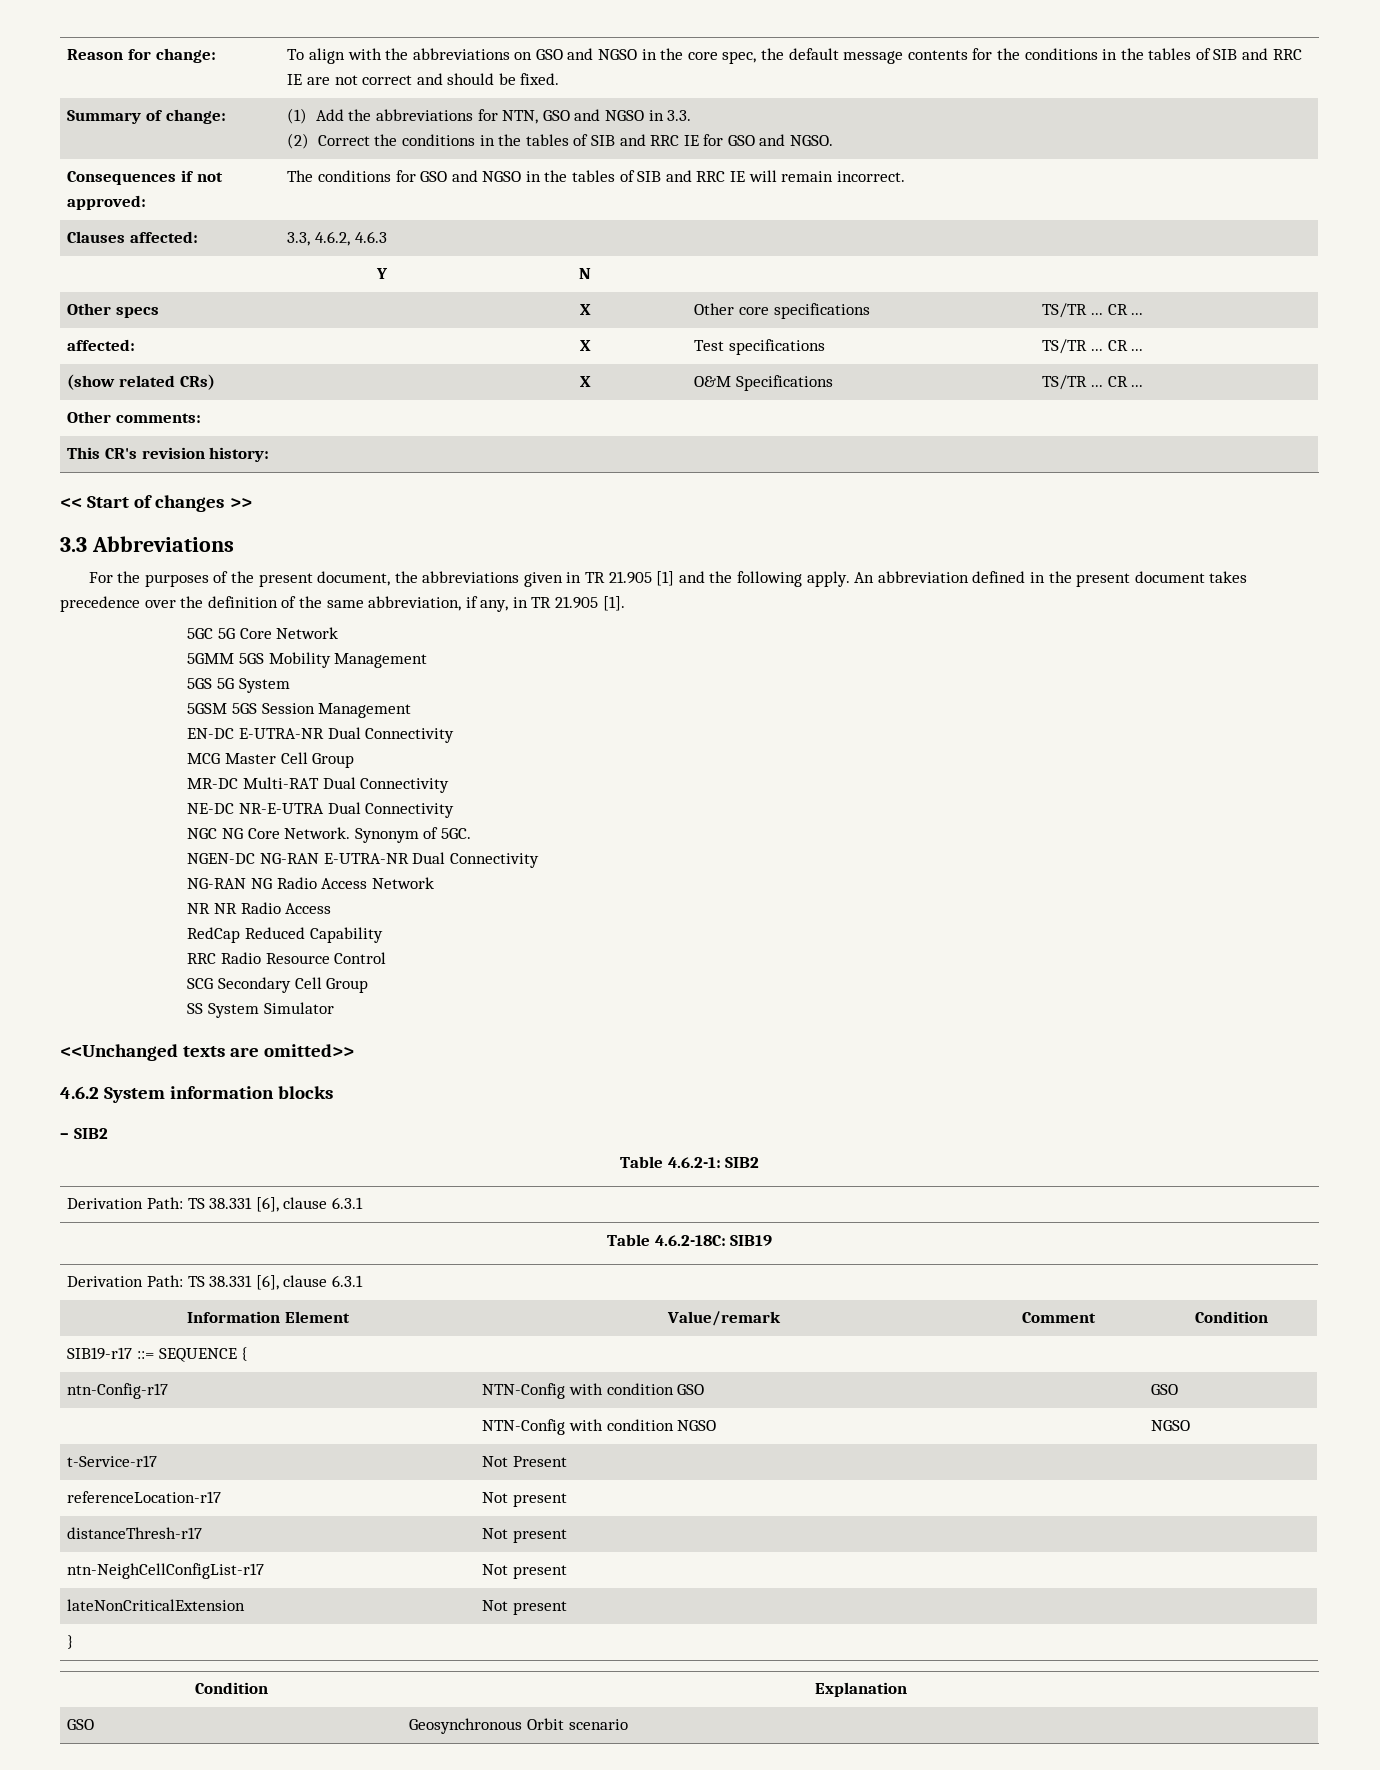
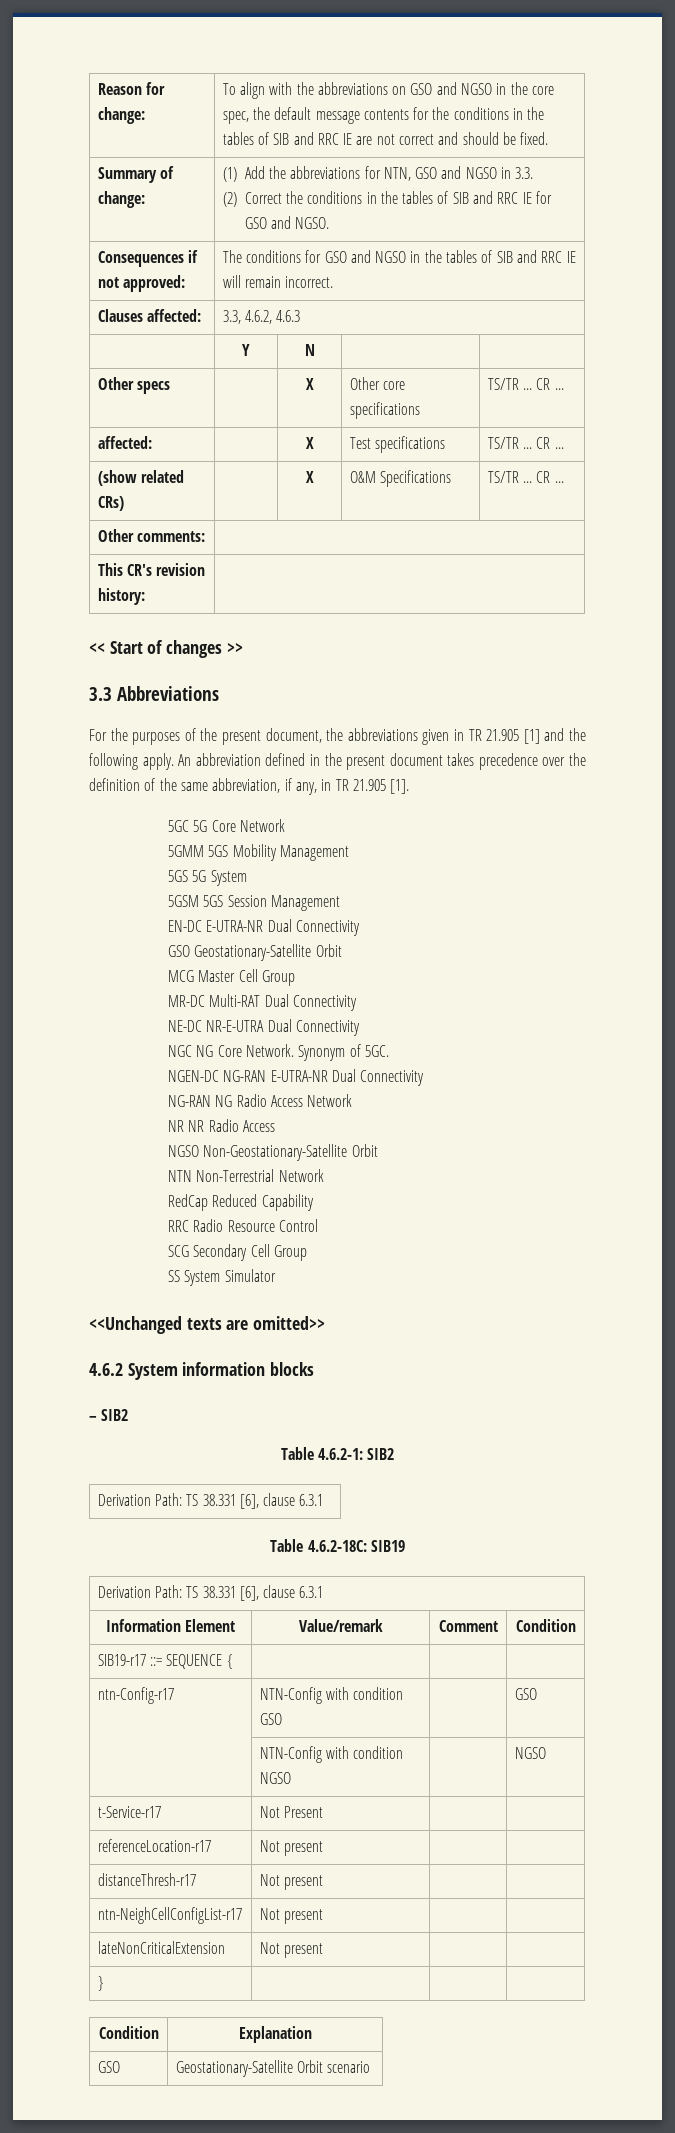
(455, 735) none -> [168,944,342,961] // GSO Geostationary-Satellite Orbit
(332, 908) none -> [168,1144,378,1161] [168,1169,324,1182] // NGSO Non-Geostationary-Satellite Orbit // NTN Non-Terrestrial Network
[409,1718,523,1734] Geosynchronous -> [175,2060,293,2077] Geostationary-Satellite

